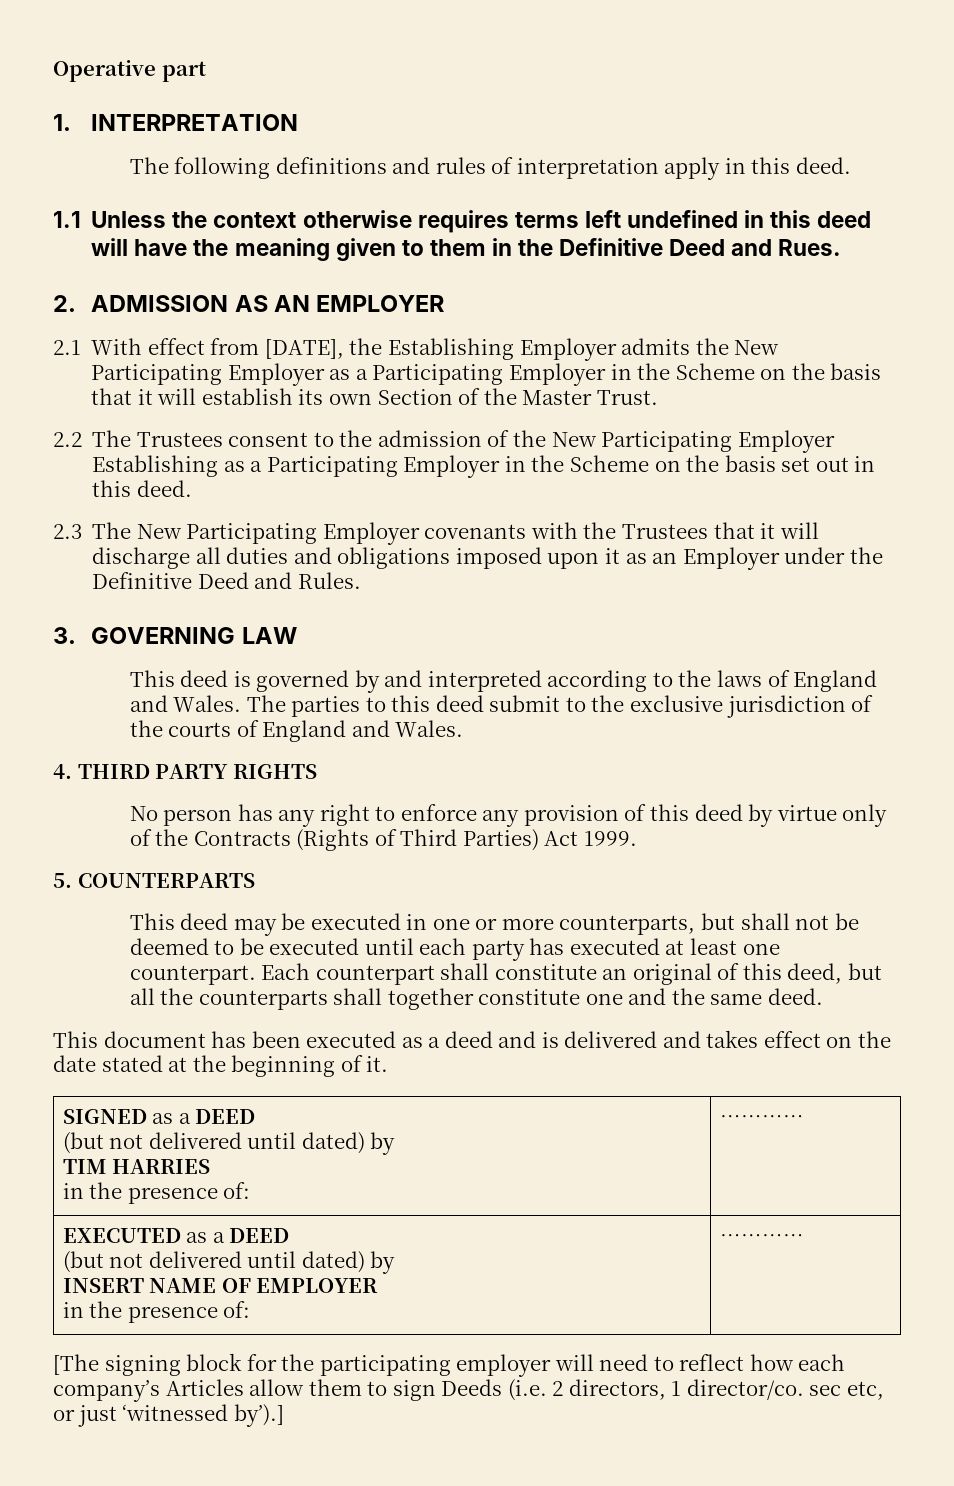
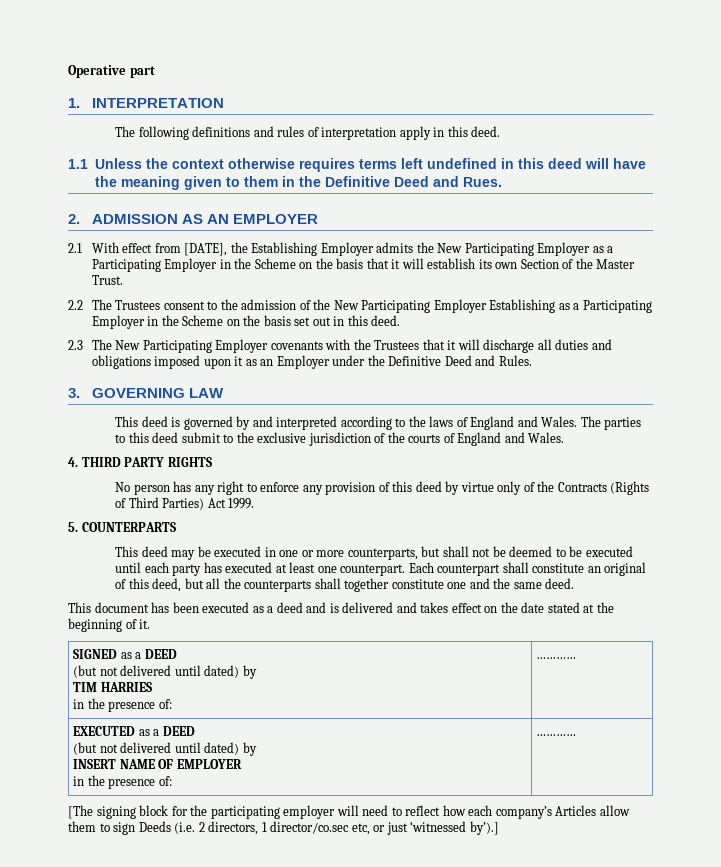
[686,1379,842,1400] director/co. sec -> [270,821,350,834] director/co.sec

